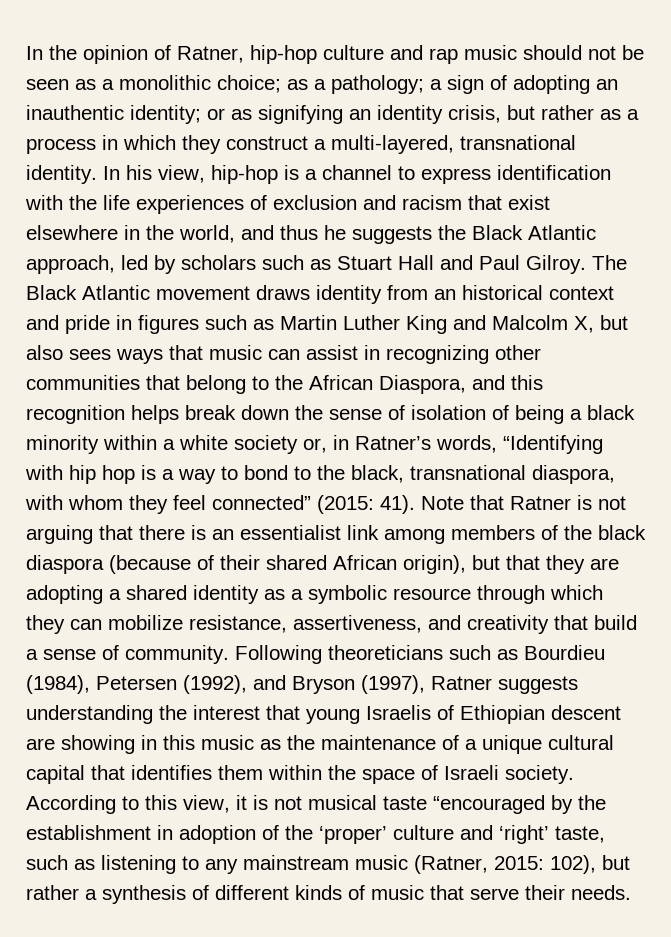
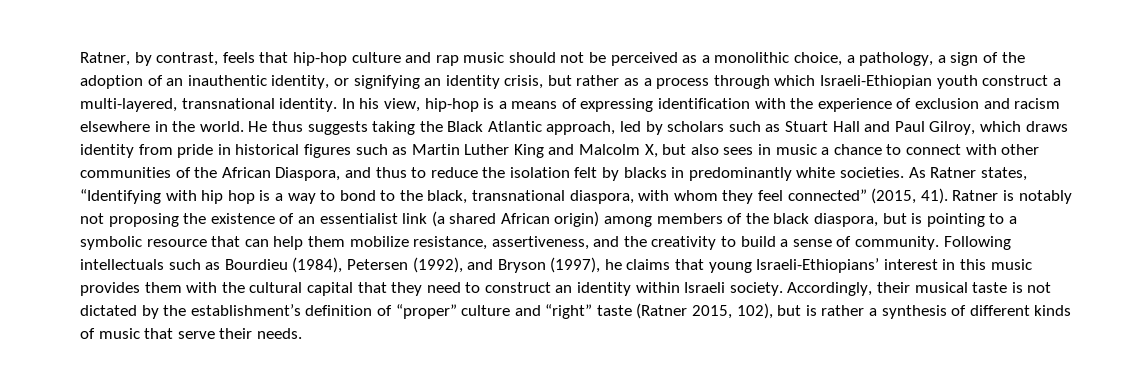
[26,45,244,64] In the opinion of Ratner, -> [80,52,289,66] Ratner, by contrast, feels that
[26,79,69,90] seen -> [610,52,678,66] perceived
[217,75,618,94] [26,105,252,124] choice; as a pathology; a sign of adopting an inauthentic identity; or as -> [794,52,1025,66] [80,75,349,89] choice, a pathology, a sign of the adoption of an inauthentic identity, or
[102,135,221,154] in which they -> [713,75,978,89] through which Israeli-Ethiopian youth
[322,165,491,184] channel to express -> [511,98,654,112] means of expressing
[103,195,244,214] life experiences -> [817,98,892,112] experience
[468,195,550,210] that exist -> (1061, 103) none
[179,225,432,244] world, and thus he suggests -> [199,121,416,135] world. He thus suggests taking
[526,255,627,274] [26,285,614,304] [26,315,59,330] Gilroy. The Black Atlantic movement draws identity from an historical context and -> [929,121,1068,135] [80,144,173,158] Gilroy, which draws identity from
(132, 322) none -> [235,144,300,155] historical
[116,345,541,364] [26,375,543,394] [26,405,635,424] [26,435,497,454] ways that music can assist in recognizing other communities that belong to the African Diaspora, and this recognition helps break down the sense of isolation of being a black minority within a white society or, in Ratner’s words, -> [758,144,1040,155] [80,167,1027,181] in music a chance to connect with other communities of the African Diaspora, and thus to reduce the isolation felt by blacks in predominantly white societies. As Ratner states,
[317,495,626,514] [26,525,379,544] (2015: 41). Note that Ratner is not arguing that there is an essentialist link -> [871,188,1072,204] [80,211,600,227] (2015, 41). Ratner is notably not proposing the existence of an essentialist link (a shared African origin)
[26,555,619,574] [26,585,603,604] [26,615,102,634] diaspora (because of their shared African origin), but that they are adopting a shared identity as a symbolic resource through which they can -> [814,213,1017,227] [80,236,345,250] diaspora, but is pointing to a symbolic resource that can help them
[467,615,588,634] creativity that -> [623,236,737,250] the creativity to
[328,645,443,660] theoreticians -> [80,259,164,270] intellectuals
[431,676,578,694] [26,705,621,724] [26,735,614,754] [26,765,574,784] [26,795,606,814] [26,825,605,844] [26,855,544,874] Ratner suggests understanding the interest that young Israelis of Ethiopian descent are showing in this music as the maintenance of a unique cultural capital that identifies them within the space of Israeli society. According to this view, it is not musical taste “encouraged by the establishment in adoption of the ‘proper’ culture and ‘right’ taste, such as listening to any mainstream music (Ratner, 2015: -> [604,258,1032,273] [80,282,1052,296] [80,303,733,319] he claims that young Israeli-Ethiopians’ interest in this music provides them with the cultural capital that they need to construct an identity within Israeli society. Accordingly, their musical taste is not dictated by the establishment’s definition of “proper” culture and “right” taste (Ratner 2015,
(630, 862) none -> [805,305,817,316] is

